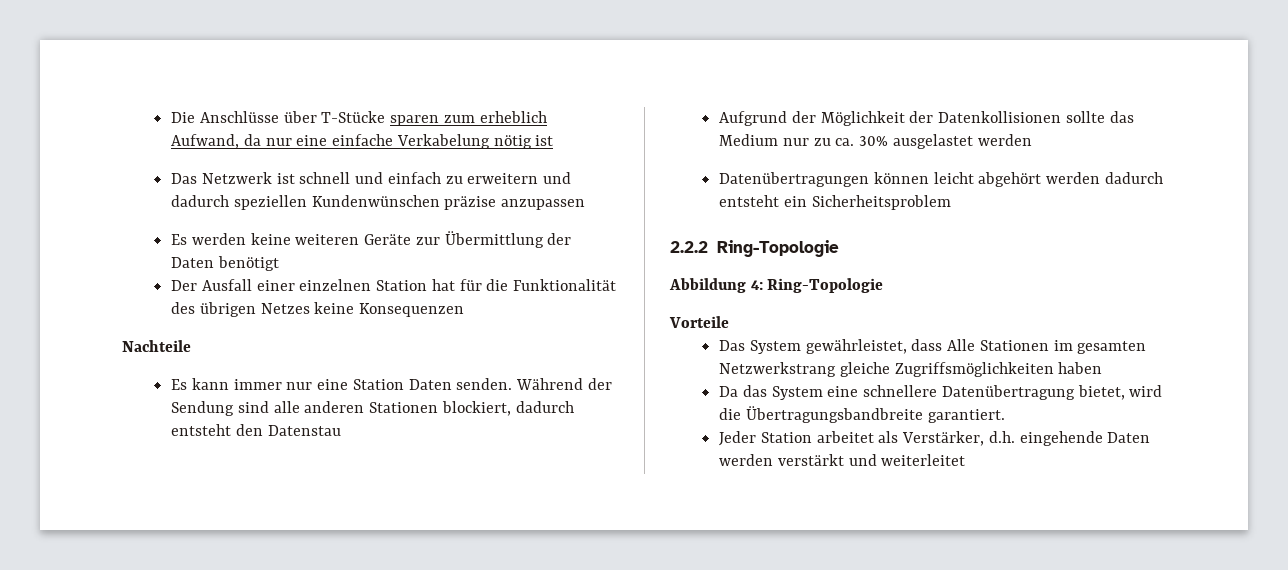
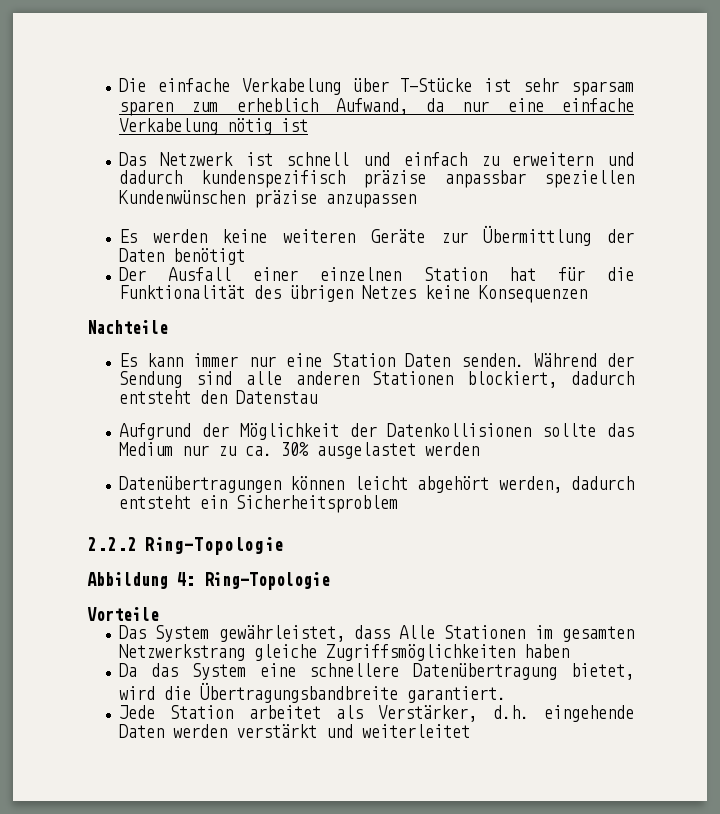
[199,111,386,123] Anschlüsse über T-Stücke -> [157,78,634,96] einfache Verkabelung über T-Stücke ist sehr sparsam
(230, 201) none -> [200,170,526,188] kundenspezifisch präzise anpassbar
[1046,172,1101,184] werden -> [498,476,562,493] werden,
[719,431,757,446] Jeder -> [119,705,156,719] Jede

